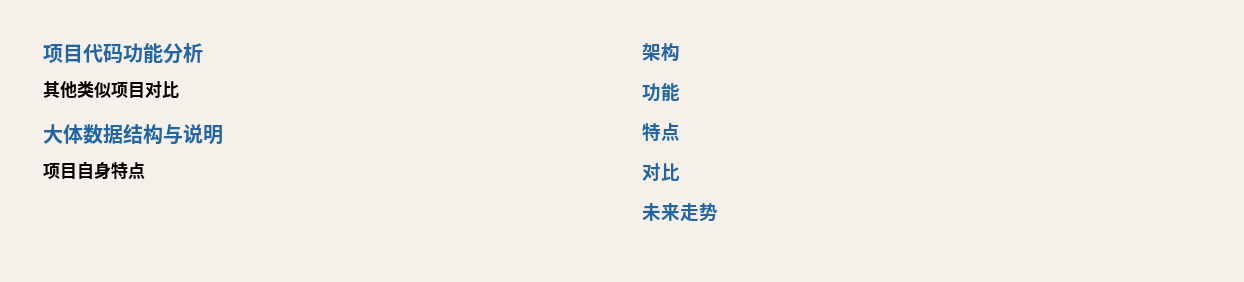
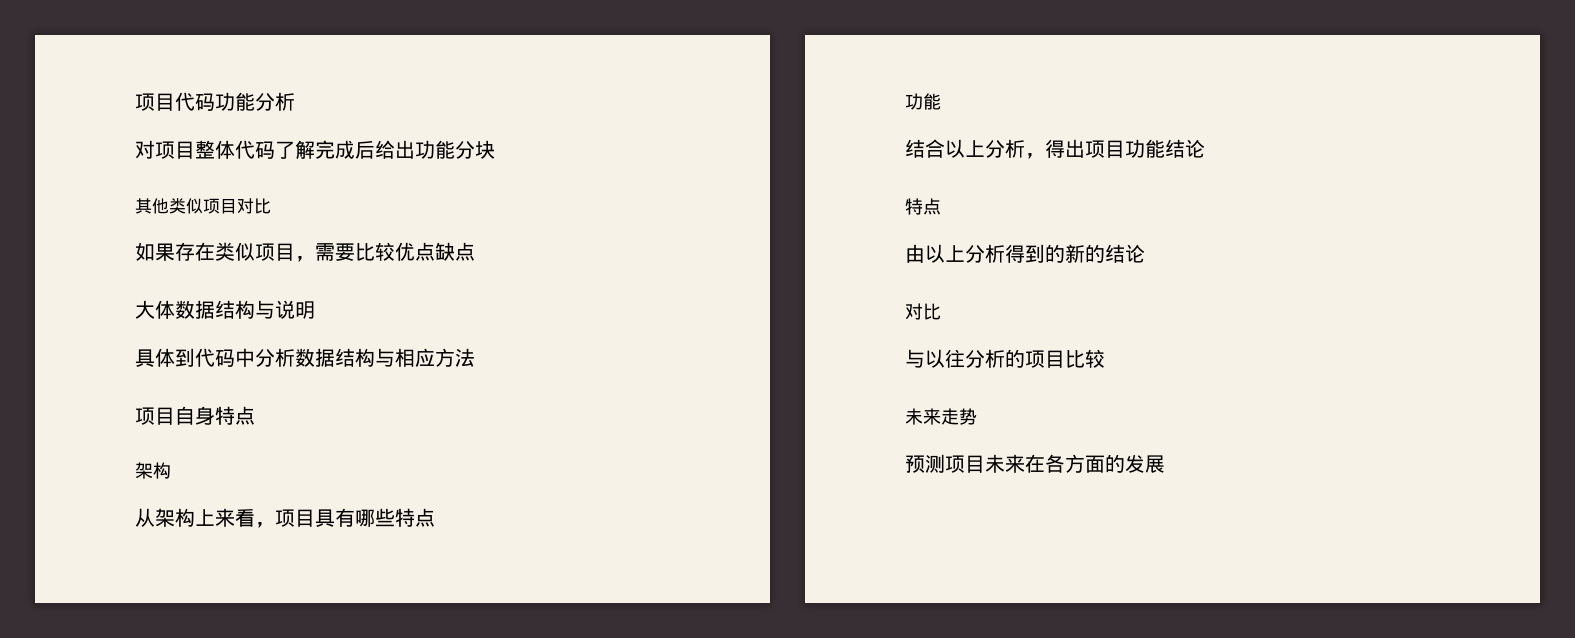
[43,81,179,99] 其他类似项目对比 -> [135,140,495,159] [135,198,271,214] [135,242,475,262] 对项目整体代码了解完成后给出功能分块 // 其他类似项目对比 // 如果存在类似项目，需要比较优点缺点
[43,161,145,180] [642,43,680,62] [642,83,680,102] [642,123,680,142] [642,163,680,181] [642,203,718,222] 项目自身特点 // 架构 // 功能 // 特点 // 对比 // 未来走势 -> [135,348,475,367] [135,406,255,425] [135,462,171,479] [135,508,435,528] [905,93,941,110] [905,139,1205,159] [905,198,941,215] [905,244,1145,263] [905,303,941,320] [905,349,1105,368] [905,408,977,425] [905,454,1165,473] 具体到代码中分析数据结构与相应方法 // 项目自身特点 // 架构 // 从架构上来看，项目具有哪些特点 // 功能 // 结合以上分析，得出项目功能结论 // 特点 // 由以上分析得到的新的结论 // 对比 // 与以往分析的项目比较 // 未来走势 // 预测项目未来在各方面的发展

